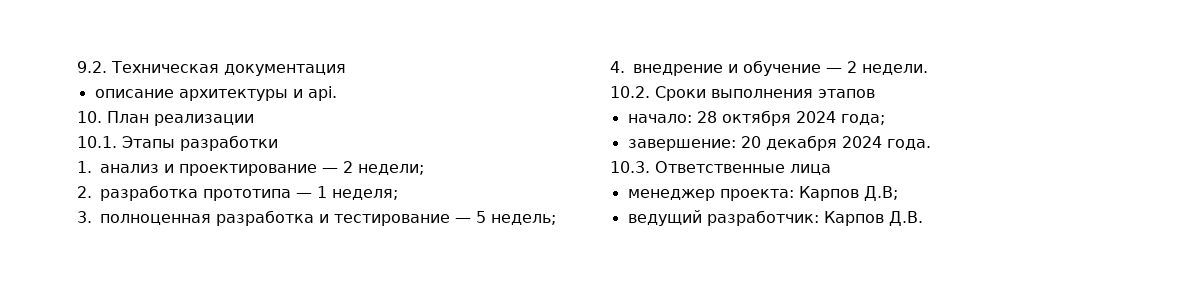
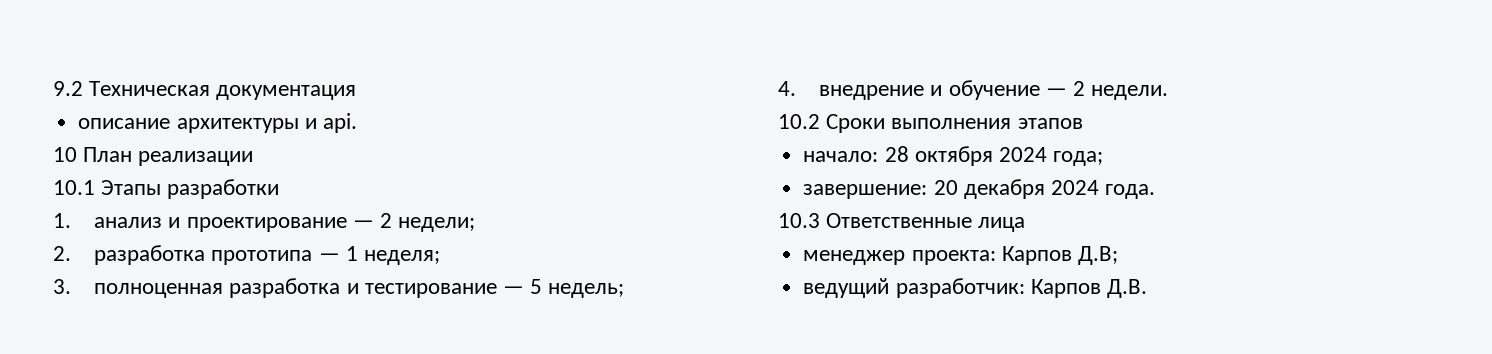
[77,61,107,73] 9.2. -> [53,81,83,96] 9.2
[77,111,102,123] 10. -> [53,147,77,162] 10
[77,136,117,148] 10.1. -> [53,180,95,195] 10.1
[610,86,650,98] 10.2. -> [778,114,820,129] 10.2
[610,161,650,173] 10.3. -> [778,213,820,228] 10.3

